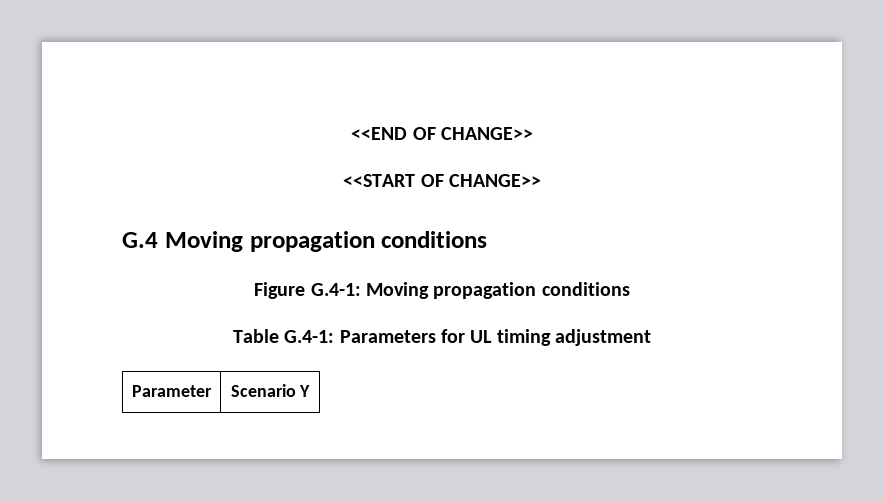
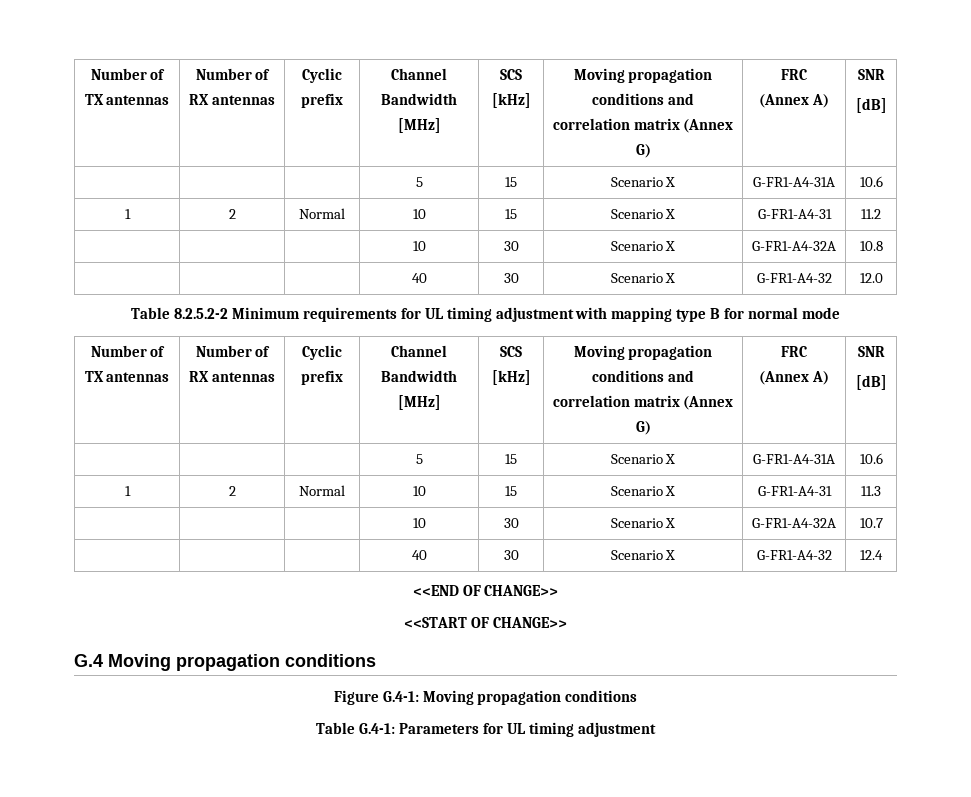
(351, 133) none -> [90,68,166,80] [84,94,170,105] [195,68,271,80] [189,94,275,105] [302,68,342,83] [301,93,343,108] [391,68,447,80] [381,93,457,105] [397,118,441,133] [500,69,522,80] [491,93,531,108] [573,68,713,83] [592,93,694,105] [552,118,734,133] [635,144,651,158] [781,69,807,80] [759,94,829,108] [857,69,885,80] [855,98,887,113] [415,177,423,187] [505,177,517,187] [610,177,676,187] [753,177,835,187] [859,176,883,187] [124,209,131,219] [228,209,236,219] [299,208,345,219] [412,209,426,219] [505,209,517,219] [610,209,676,219] [757,209,832,219] [861,209,881,219] [412,241,426,251] [503,241,519,251] [610,241,676,251] [752,241,836,251] [859,241,883,251] [411,273,427,283] [503,273,519,283] [610,273,676,283] [756,273,832,283] [859,273,883,283] [131,307,840,322] [90,345,166,357] [84,371,170,382] [195,345,271,357] [189,371,275,382] [302,345,342,360] [301,370,343,385] [391,345,447,357] [381,370,457,382] [397,395,441,410] [500,346,522,357] [491,370,531,385] [573,345,713,360] [592,370,694,382] [552,395,734,410] [635,421,651,435] [781,346,807,357] [759,371,829,385] [857,346,885,357] [855,375,887,390] [415,454,423,464] [505,454,517,464] [610,454,676,464] [753,454,835,464] [859,453,883,464] [124,486,131,496] [228,486,236,496] [299,485,345,496] [412,486,426,496] [505,486,517,496] [610,486,676,496] [757,486,832,496] [861,486,881,496] [412,518,426,528] [503,518,519,528] [610,518,676,528] [752,518,836,528] [859,518,883,528] [411,550,427,560] [503,550,519,560] [610,550,676,560] [756,550,832,560] [860,550,883,560] Number of TX antennas | Number of RX antennas | Cyclic prefix | Channel Bandwidth [MHz] | SCS [kHz] | Moving propagation conditions and correlation matrix (Annex G) | FRC // (Annex A) | SNR // [dB] // | | | 5 | 15 | Scenario X | G-FR1-A4-31A | 10.6 // 1 | 2 | Normal | 10 | 15 | Scenario X | G-FR1-A4-31 | 11.2 // | | | 10 | 30 | Scenario X | G-FR1-A4-32A | 10.8 // | | | 40 | 30 | Scenario X | G-FR1-A4-32 | 12.0 // Table 8.2.5.2-2 Minimum requirements for UL timing adjustment with mapping type B for normal mode // Number of TX antennas | Number of RX antennas | Cyclic prefix | Channel Bandwidth [MHz] | SCS [kHz] | Moving propagation conditions and correlation matrix (Annex G) | FRC // (Annex A) | SNR // [dB] // | | | 5 | 15 | Scenario X | G-FR1-A4-31A | 10.6 // 1 | 2 | Normal | 10 | 15 | Scenario X | G-FR1-A4-31 | 11.3 // | | | 10 | 30 | Scenario X | G-FR1-A4-32A | 10.7 // | | | 40 | 30 | Scenario X | G-FR1-A4-32 | 12.4 //
[132,385,212,397] [230,384,311,397] // Parameter | Scenario Y -> (656, 729) none

